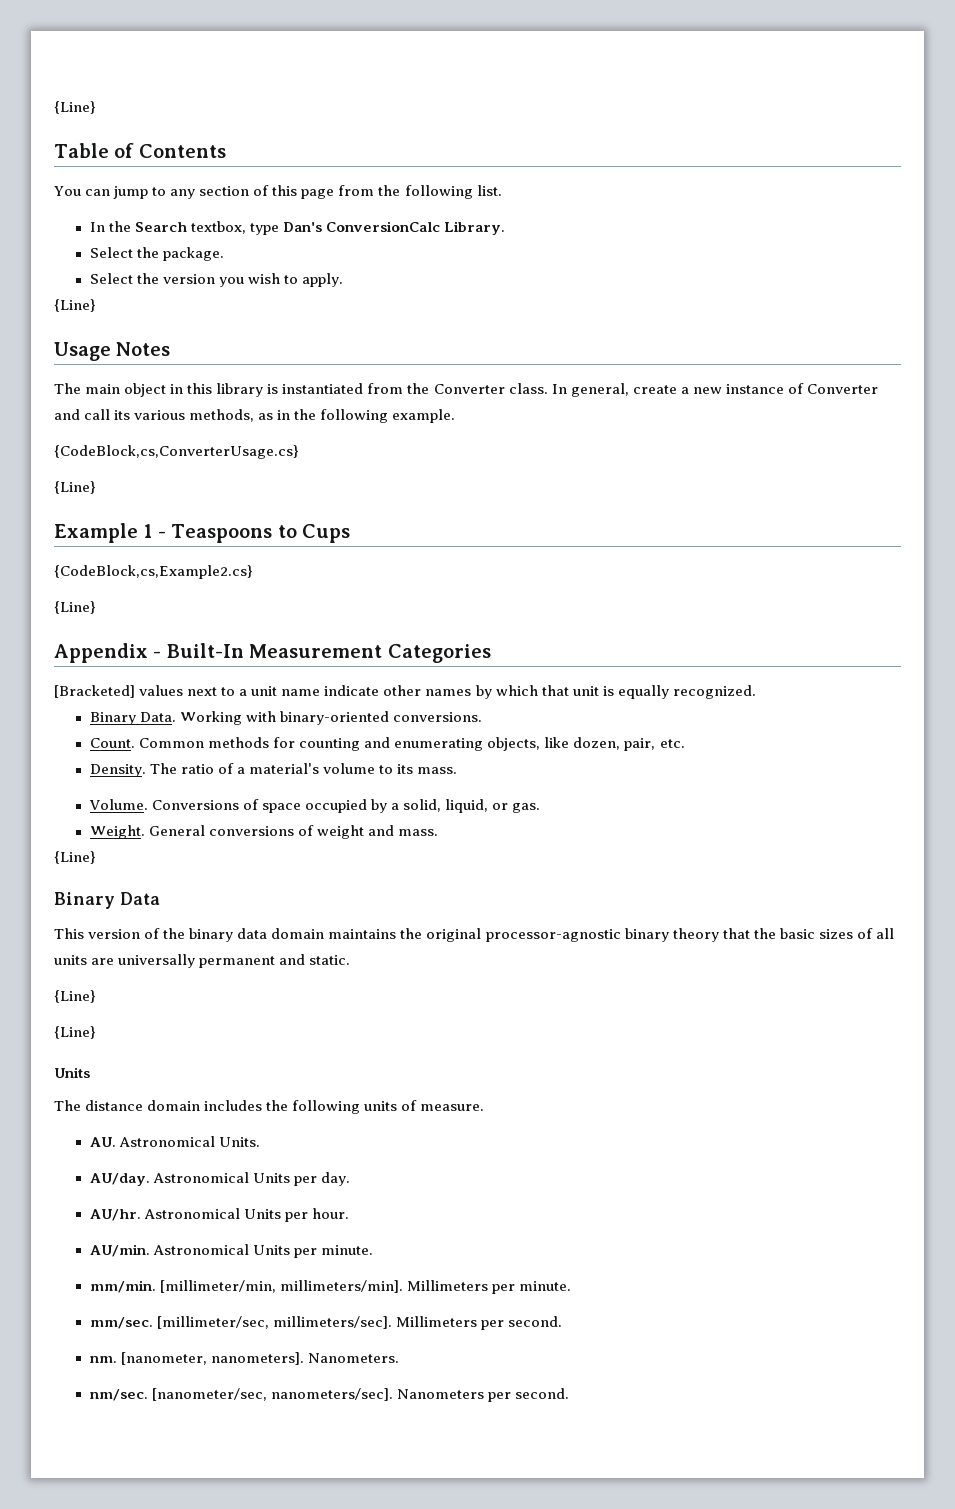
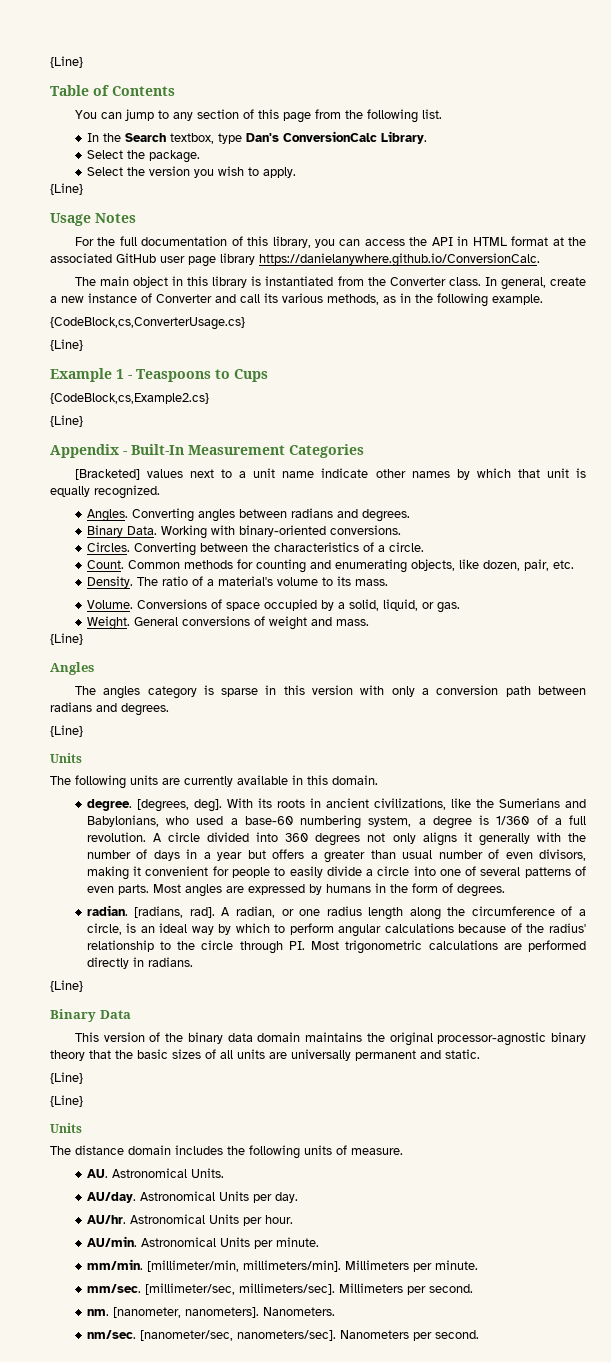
(171, 349) none -> [74,236,586,248] [50,253,540,267] // For the full documentation of this library, you can access the API in HTML format at the associated GitHub user page library https://danielanywhere.github.io/ConversionCalc.
(756, 692) none -> [86,508,410,522] // Angles. Converting angles between radians and degrees.
(483, 717) none -> [86,542,424,556] // Circles. Converting between the characteristics of a circle.
(96, 857) none -> [50,662,94,675] [74,685,586,699] [50,702,169,716] [50,725,83,737] [50,753,82,763] [50,775,378,789] [86,798,587,812] [86,815,586,829] [86,832,587,846] [86,849,587,863] [86,866,586,880] [86,883,505,897] [86,905,586,920] [86,923,587,937] [86,940,586,954] [86,957,193,969] [50,980,83,992] // Angles // The angles category is sparse in this version with only a conversion path between radians and degrees. // {Line} // Units // The following units are currently available in this domain. // degree. [degrees, deg]. With its roots in ancient civilizations, like the Sumerians and Babylonians, who used a base-60 numbering system, a degree is 1/360 of a full revolution. A circle divided into 360 degrees not only aligns it generally with the number of days in a year but offers a greater than usual number of even divisors, making it convenient for people to easily divide a circle into one of several patterns of even parts. Most angles are expressed by humans in the form of degrees. // radian. [radians, rad]. A radian, or one radius length along the circumference of a circle, is an ideal way by which to perform angular calculations because of the radius' relationship to the circle through PI. Most trigonometric calculations are performed directly in radians. // {Line}

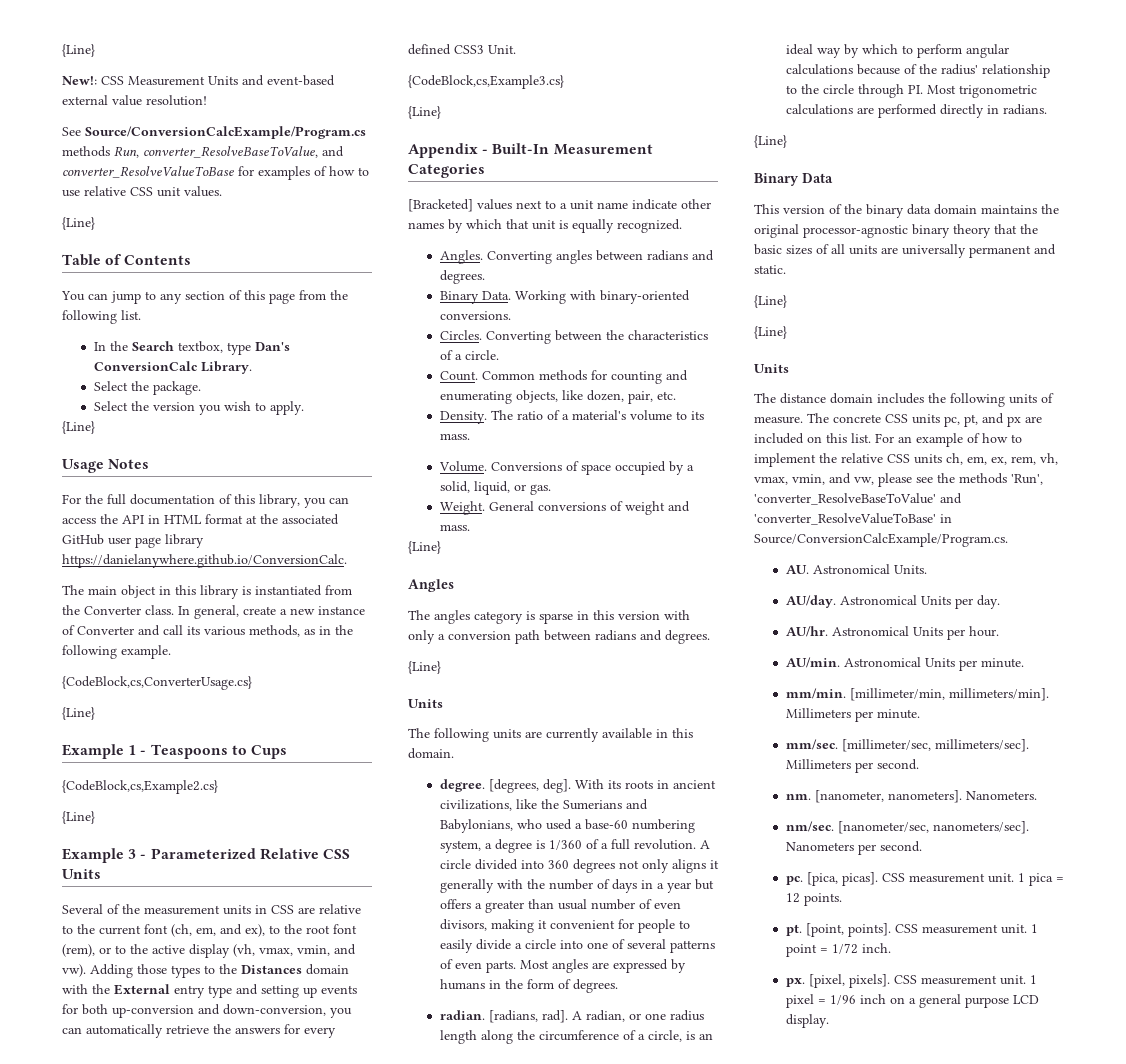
[50,56,83,68] {Line} -> [62,44,95,57] [62,75,335,86] [62,95,207,106] [62,126,366,139] [62,146,344,158] [62,166,369,180] [62,186,222,197] [62,217,95,230] {Line} // New!: CSS Measurement Units and event-based external value resolution! // See Source/ConversionCalcExample/Program.cs methods Run, converter_ResolveBaseToValue, and converter_ResolveValueToBase for examples of how to use relative CSS unit values. // {Line}
(83, 421) none -> [62,848,350,863] [62,869,101,879] [62,904,361,915] [62,924,357,937] [62,944,356,958] [62,964,349,978] [62,984,357,998] [62,1004,352,1018] [62,1024,336,1038] [408,44,516,55] [408,75,564,89] [408,106,441,119] // Example 3 - Parameterized Relative CSS Units // Several of the measurement units in CSS are relative to the current font (ch, em, and ex), to the root font (rem), or to the active display (vh, vmax, vmin, and vw). Adding those types to the Distances domain with the External entry type and setting up events for both up-conversion and down-conversion, you can automatically retrieve the answers for every defined CSS3 Unit. // {CodeBlock,cs,Example3.cs} // {Line}
(403, 1151) none -> [807,413,1042,427] [754,433,1022,447] [754,453,1058,467] [754,473,1043,487] [754,493,962,505] [754,513,952,525] [754,533,1008,547] The concrete CSS units pc, pt, and px are included on this list. For an example of how to implement the relative CSS units ch, em, ex, rem, vh, vmax, vmin, and vw, please see the methods 'Run', 'converter_ResolveBaseToValue' and 'converter_ResolveValueToBase' in Source/ConversionCalcExample/Program.cs.
(479, 1334) none -> [785,872,1064,886] [785,893,842,906] [785,923,1038,937] [785,943,891,957] [785,974,1037,988] [785,994,1039,1008] [785,1014,829,1028] // pc. [pica, picas]. CSS measurement unit. 1 pica = 12 points. // pt. [point, points]. CSS measurement unit. 1 point = 1/72 inch. // px. [pixel, pixels]. CSS measurement unit. 1 pixel = 1/96 inch on a general purpose LCD display.

